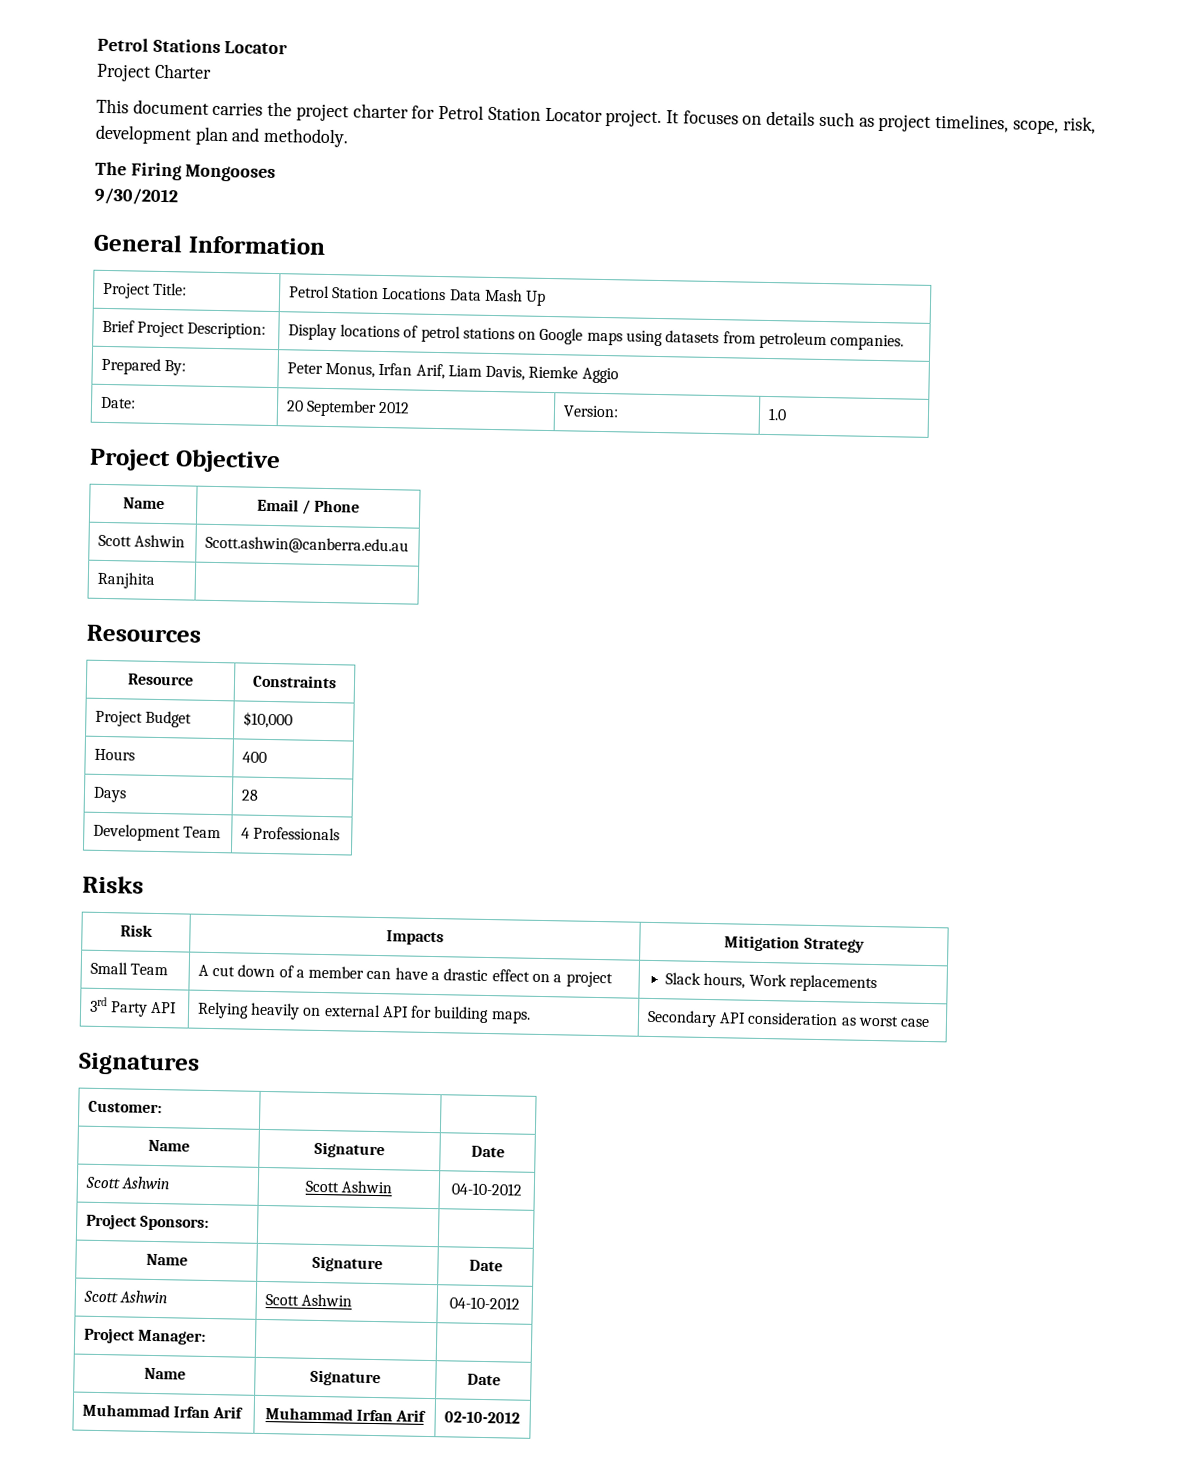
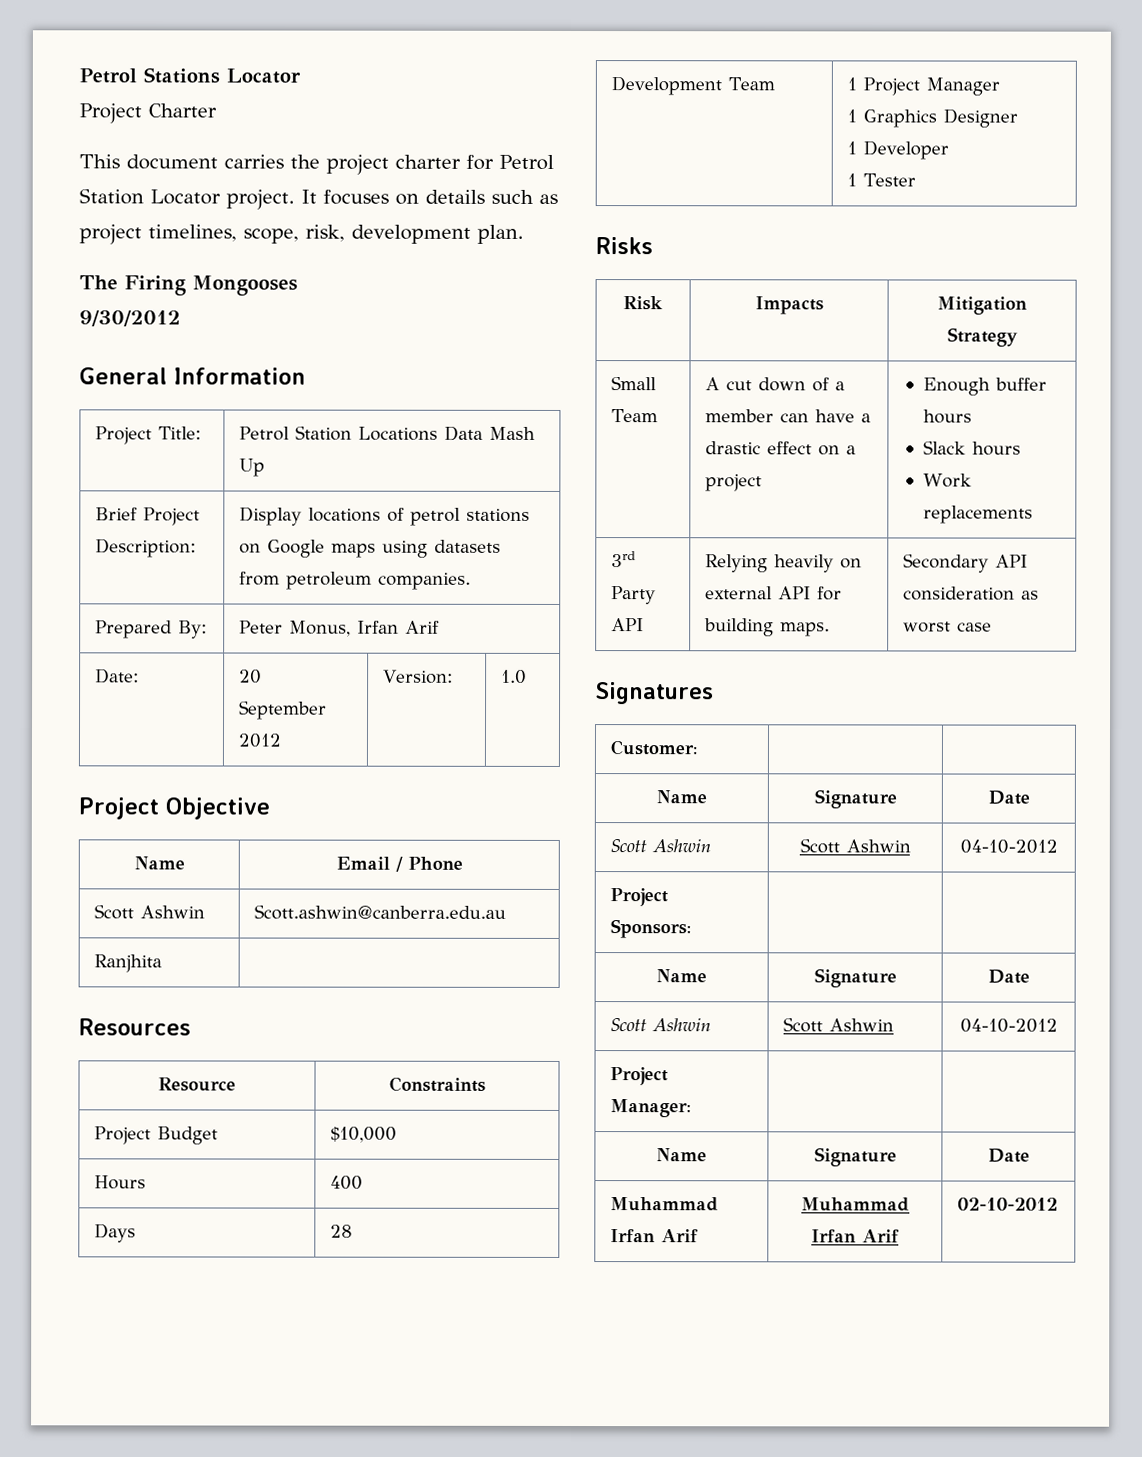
[194,126,350,148] plan and methodoly. -> [477,224,524,244] plan.
[415,363,619,384] Arif, Liam Davis, Riemke Aggio -> [404,620,440,634] Arif
[240,826,340,841] 4 Professionals -> [846,77,1000,96] [846,108,1018,128] [846,140,949,160] [846,173,916,187] 1 Project Manager // 1 Graphics Designer // 1 Developer // 1 Tester
[665,972,746,989] Slack hours, -> [923,377,1048,396] [923,409,973,424] [923,440,1022,456] Enough buffer hours // Slack hours //

